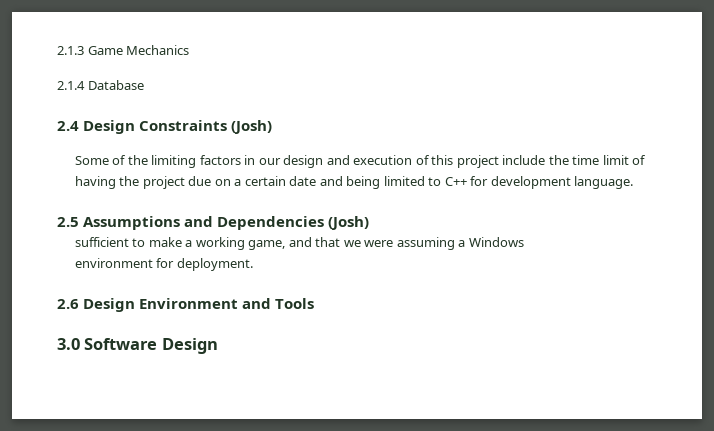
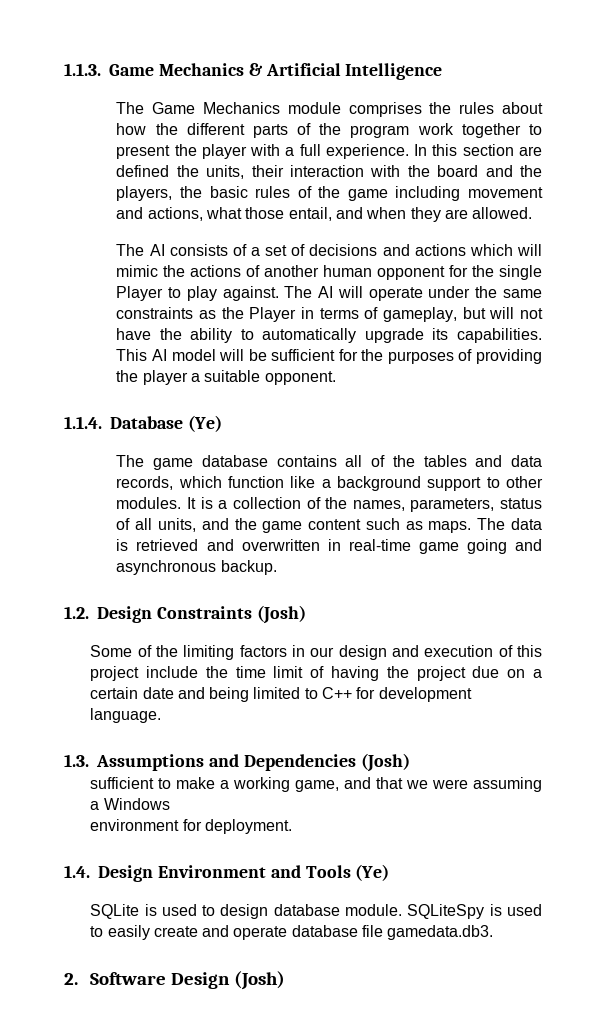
[57,45,190,55] [57,80,144,90] [57,121,79,131] 2.1.3 Game Mechanics // 2.1.4 Database // 2.4 -> [64,63,443,80] [116,102,543,117] [116,123,542,138] [116,144,542,159] [116,165,543,179] [116,186,544,201] [116,207,533,222] [116,244,543,256] [116,265,542,280] [116,286,542,301] [116,307,544,322] [116,328,542,343] [116,349,542,364] [116,370,336,385] [64,415,222,432] [116,455,542,470] [116,476,544,491] [116,497,542,512] [116,518,542,533] [116,539,543,554] [116,560,277,575] [64,606,89,619] 1.1.3. Game Mechanics & Artificial Intelligence // The Game Mechanics module comprises the rules about how the different parts of the program work together to present the player with a full experience. In this section are defined the units, their interaction with the board and the players, the basic rules of the game including movement and actions, what those entail, and when they are allowed. // The AI consists of a set of decisions and actions which will mimic the actions of another human opponent for the single Player to play against. The AI will operate under the same constraints as the Player in terms of gameplay, but will not have the ability to automatically upgrade its capabilities. This AI model will be sufficient for the purposes of providing the player a suitable opponent. // 1.1.4. Database (Ye) // The game database contains all of the tables and data records, which function like a background support to other modules. It is a collection of the names, parameters, status of all units, and the game content such as maps. The data is retrieved and overwritten in real-time game going and asynchronous backup. // 1.2.
[57,217,79,227] 2.5 -> [64,754,89,767] 1.3.
[57,299,79,309] 2.6 -> [64,865,90,878] 1.4.
[57,338,80,350] // 3.0 -> [355,864,390,881] [90,904,542,919] [90,925,494,940] [64,973,78,985] (Ye) // SQLite is used to design database module. SQLiteSpy is used to easily create and operate database file gamedata.db3. // 2.
(218, 346) none -> [234,971,286,990] (Josh)

